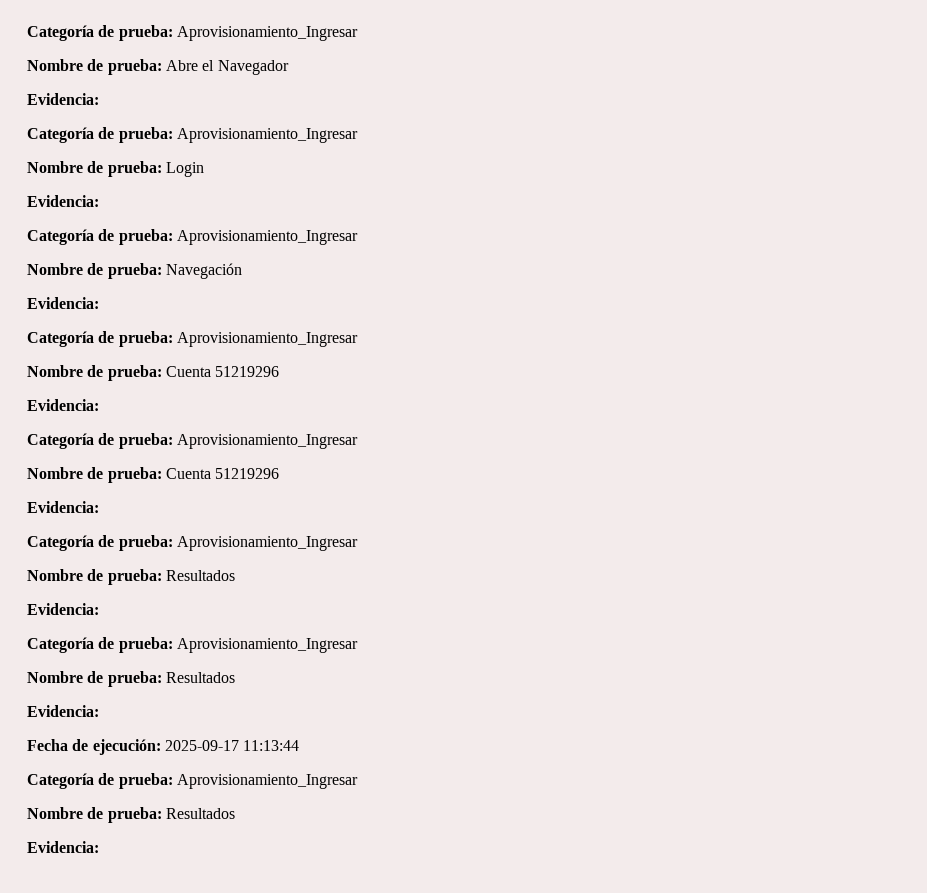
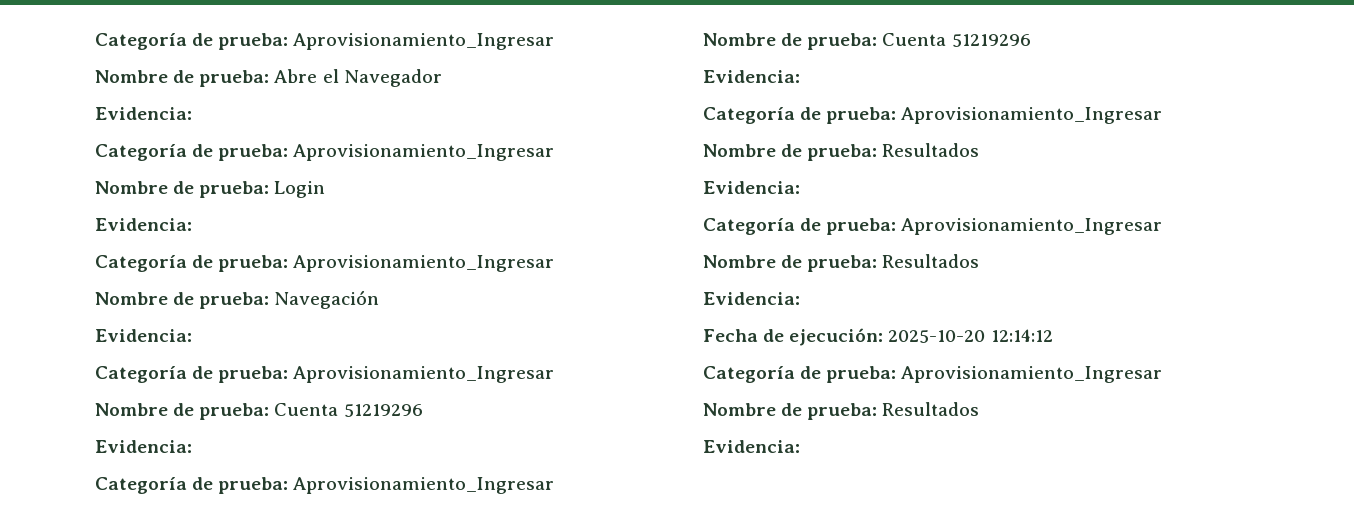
[164,740,300,751] 2025-09-17 11:13:44 -> [888,329,1053,343] 2025-10-20 12:14:12

